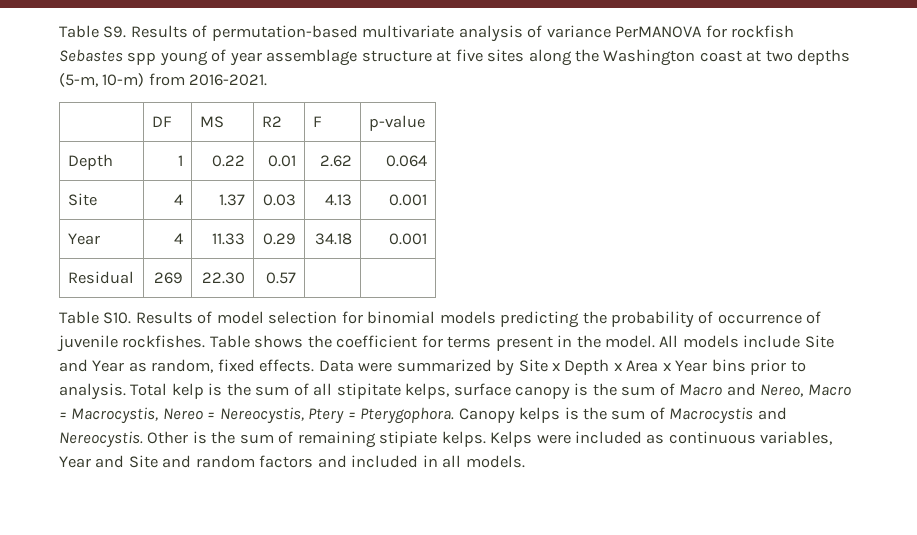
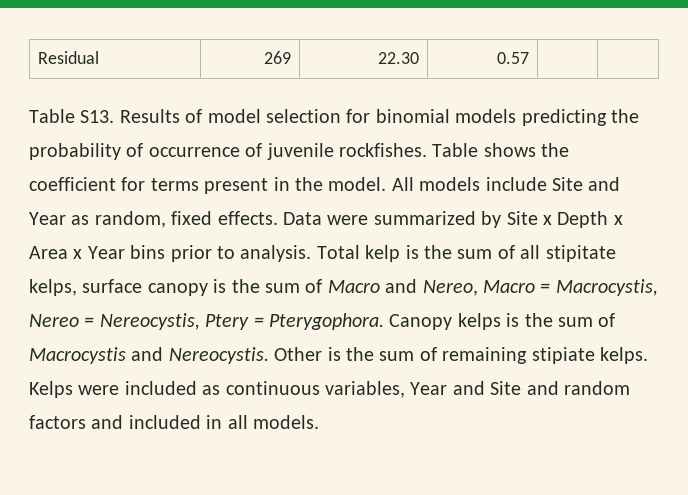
[59,25,795,42] [59,49,851,66] [59,73,268,87] [151,116,172,127] [199,116,224,128] [261,116,282,127] [312,116,322,127] [368,115,425,131] [67,154,113,170] [178,155,184,166] [212,155,246,167] [268,155,297,167] [320,155,353,167] [386,155,428,167] [67,193,97,206] [174,194,184,205] [219,194,246,206] [263,194,297,206] [325,194,353,206] [389,194,428,206] [67,233,100,245] [174,233,184,244] [212,233,246,245] [263,233,297,245] [315,233,353,245] [389,233,428,245] Table S9. Results of permutation-based multivariate analysis of variance PerMANOVA for rockfish Sebastes spp young of year assemblage structure at five sites along the Washington coast at two depths (5-m, 10-m) from 2016-2021. // | DF | MS | R2 | F | p-value // Depth | 1 | 0.22 | 0.01 | 2.62 | 0.064 // Site | 4 | 1.37 | 0.03 | 4.13 | 0.001 // Year | 4 | 11.33 | 0.29 | 34.18 | 0.001 // -> (38, 57) none
[103,312,132,324] S10. -> [80,110,115,123] S13.

